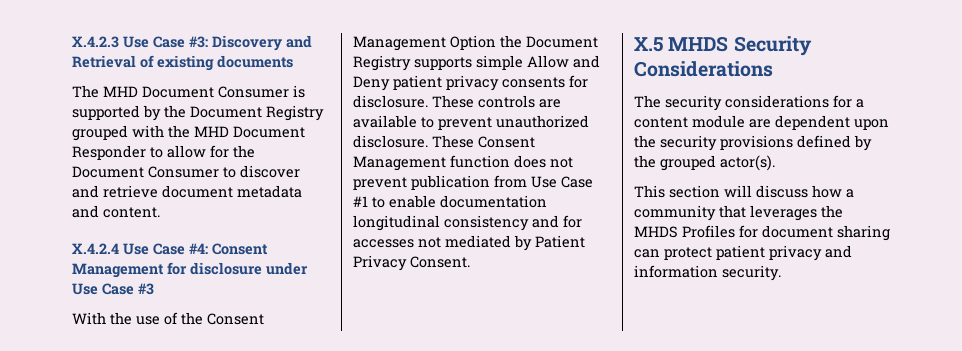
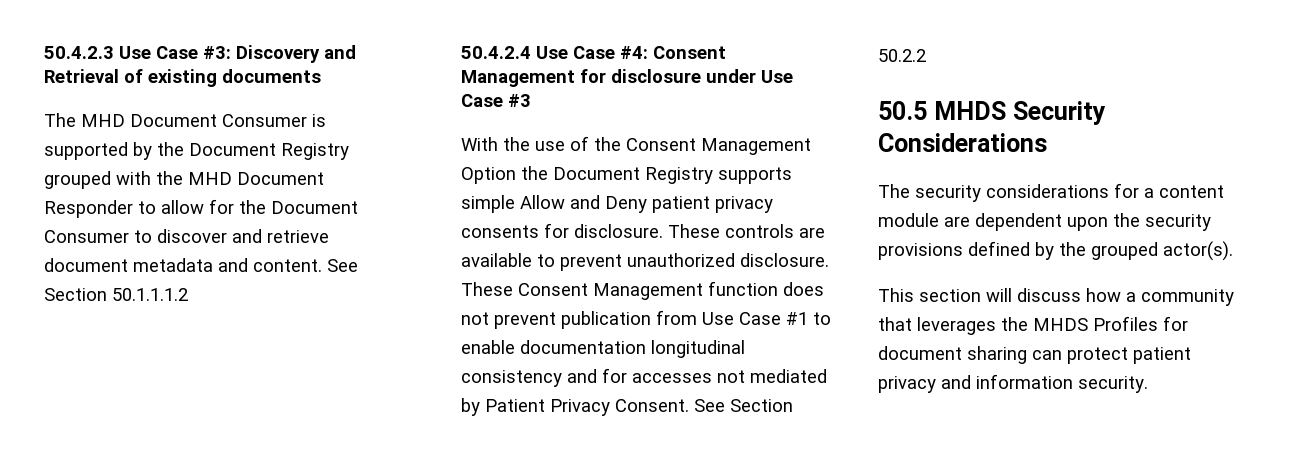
[72,36,119,48] X.4.2.3 -> [44,46,114,59] 50.4.2.3
[72,243,119,254] // X.4.2.4 -> [327,259,358,272] [44,288,188,301] [461,46,531,59] See Section 50.1.1.1.2 // 50.4.2.4
[634,37,663,52] // X.5 -> [694,399,793,412] [878,49,926,62] [878,101,927,120] See Section 50.2.2 // 50.5

